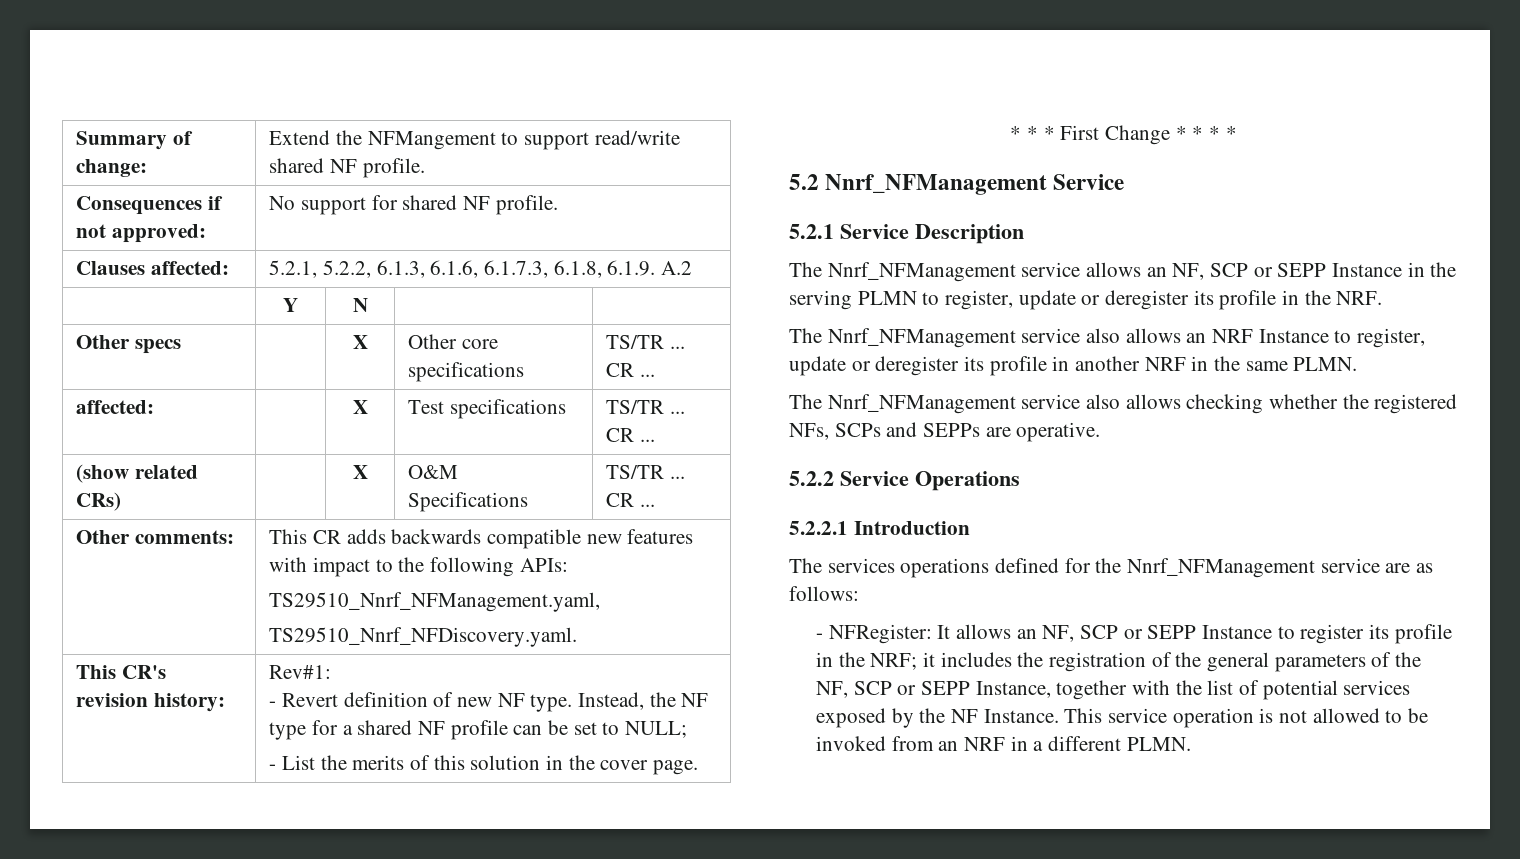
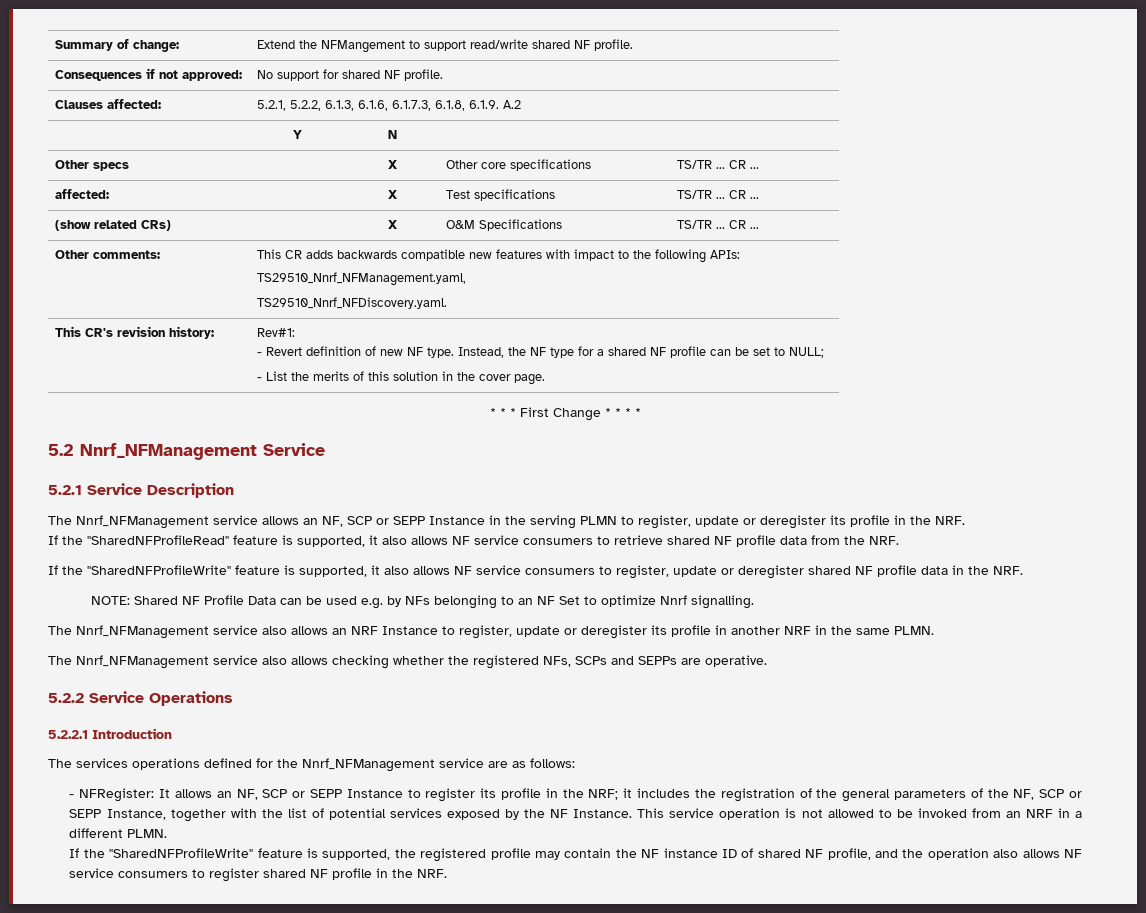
(1383, 298) none -> [48,535,899,547] [48,565,1023,579] [90,595,754,609] // If the "SharedNFProfileRead" feature is supported, it also allows NF service consumers to retrieve shared NF profile data from the NRF. // If the "SharedNFProfileWrite" feature is supported, it also allows NF service consumers to register, update or deregister shared NF profile data in the NRF. // NOTE: Shared NF Profile Data can be used e.g. by NFs belonging to an NF Set to optimize Nnrf signalling.
(1191, 744) none -> [69,848,1083,862] [69,868,448,882] // If the "SharedNFProfileWrite" feature is supported, the registered profile may contain the NF instance ID of shared NF profile, and the operation also allows NF service consumers to register shared NF profile in the NRF.

